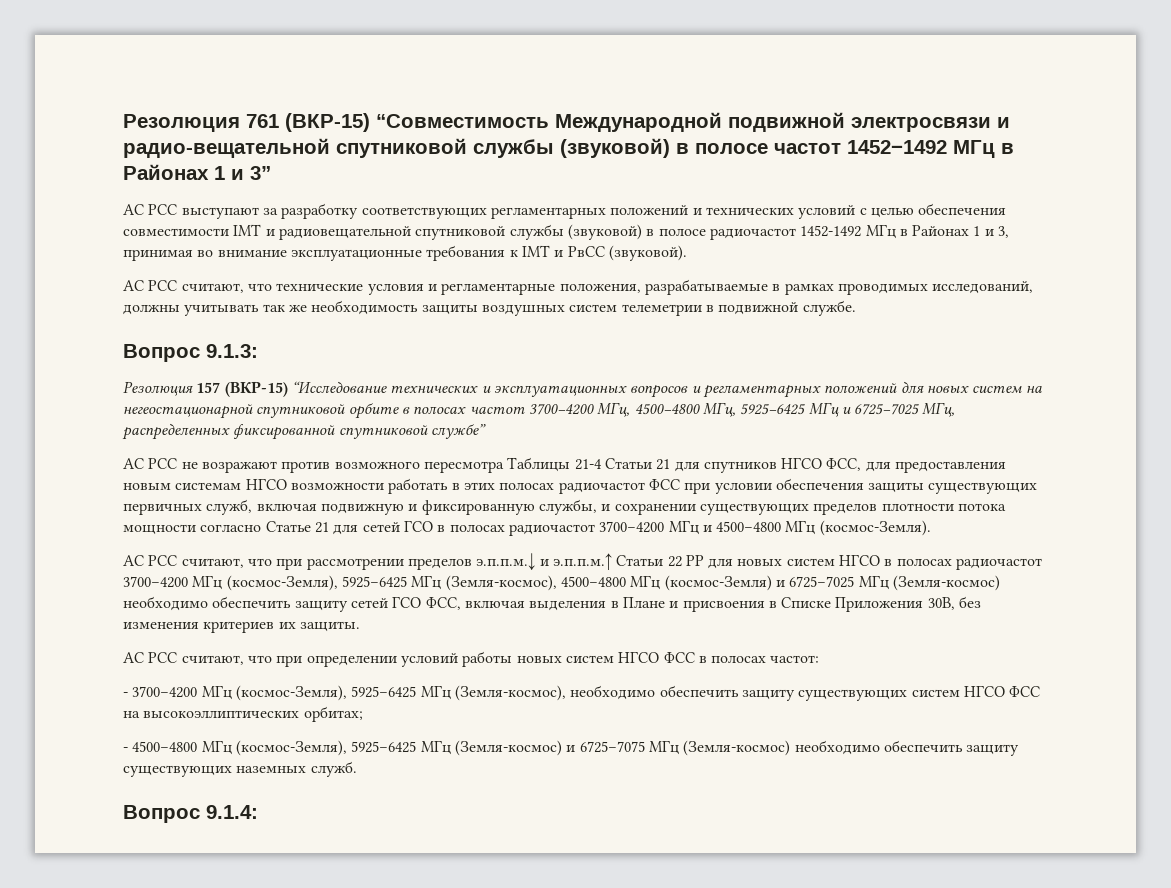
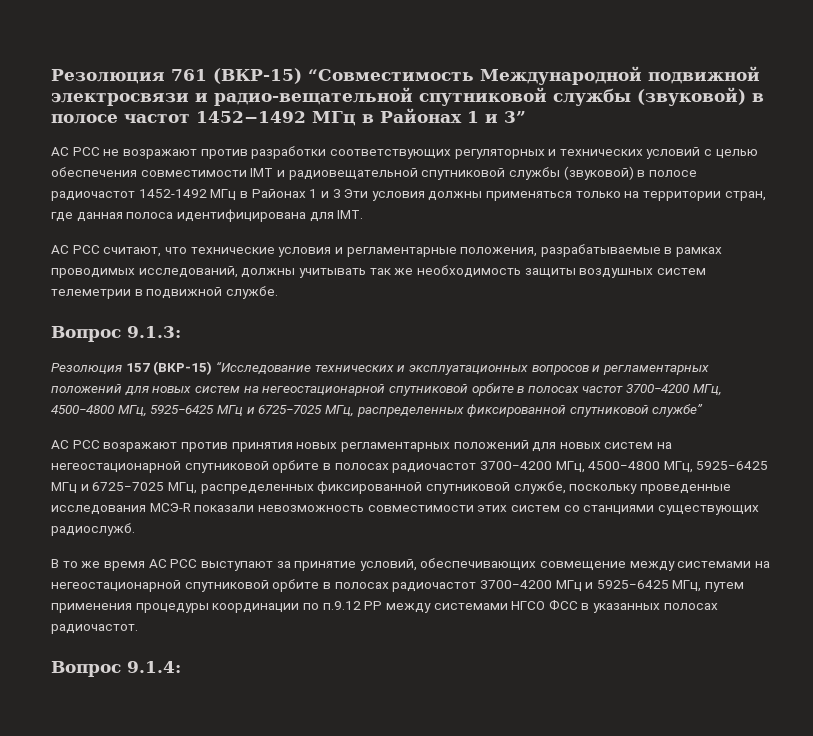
[181,203,689,219] выступают за разработку соответствующих регламентарных положений -> [103,146,545,159] не возражают против разработки соответствующих регуляторных
[998,226,1010,238] [123,245,687,261] 3, принимая во внимание эксплуатационные требования к IMT и РвСС (звуковой). -> [332,189,766,201] [51,209,364,222] 3 Эти условия должны применяться только на территории стран, где данная полоса идентифицирована для IMT.
[181,457,1007,473] [123,478,1038,494] [123,499,1006,515] [123,520,433,535] не возражают против возможного пересмотра Таблицы 21-4 Статьи 21 для спутников НГСО ФСС, для предоставления новым системам НГСО возможности работать в этих полосах радиочастот ФСС при условии обеспечения защиты существующих первичных служб, включая подвижную и фиксированную службы, и сохранении существующих пределов плотности потока мощности согласно Статье 21 для сетей ГСО -> [103,440,673,452] [51,460,769,473] [51,481,731,494] [51,503,759,515] [51,523,135,536] [51,558,771,571] [51,579,320,592] возражают против принятия новых регламентарных положений для новых систем на негеостационарной спутниковой орбите в полосах радиочастот 3700−4200 МГц, 4500−4800 МГц, 5925−6425 МГц и 6725−7025 МГц, распределенных фиксированной спутниковой службе, поскольку проведенные исследования МСЭ-R показали невозможность совместимости этих систем со станциями существующих радиослужб. // В то же время АС РСС выступают за принятие условий, обеспечивающих совмещение между системами на негеостационарной спутниковой орбите
[716,520,931,536] [123,553,1043,570] [123,575,1000,591] [123,596,982,612] [123,621,360,633] [123,651,820,667] [123,685,1041,701] [123,706,363,722] [123,740,1020,756] [123,761,357,777] 4500−4800 МГц (космос-Земля). // АС РСС считают, что при рассмотрении пределов э.п.п.м.↓ и э.п.п.м.↑ Статьи 22 РР для новых систем НГСО в полосах радиочастот 3700−4200 МГц (космос-Земля), 5925−6425 МГц (Земля-космос), 4500−4800 МГц (космос-Земля) и 6725−7025 МГц (Земля-космос) необходимо обеспечить защиту сетей ГСО ФСС, включая выделения в Плане и присвоения в Списке Приложения 30В, без изменения критериев их защиты. // АС РСС считают, что при определении условий работы новых систем НГСО ФСС в полосах частот: // - 3700−4200 МГц (космос-Земля), 5925−6425 МГц (Земля-космос), необходимо обеспечить защиту существующих систем НГСО ФСС на высокоэллиптических орбитах; // - 4500−4800 МГц (космос-Земля), 5925−6425 МГц (Земля-космос) и 6725−7075 МГц (Земля-космос) необходимо обеспечить защиту существующих наземных служб. -> [596,580,745,592] [51,600,718,613] [51,624,138,634] 5925−6425 МГц, путем применения процедуры координации по п.9.12 РР между системами НГСО ФСС в указанных полосах радиочастот.

